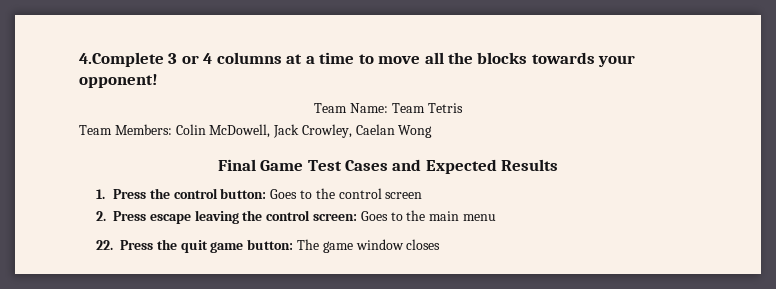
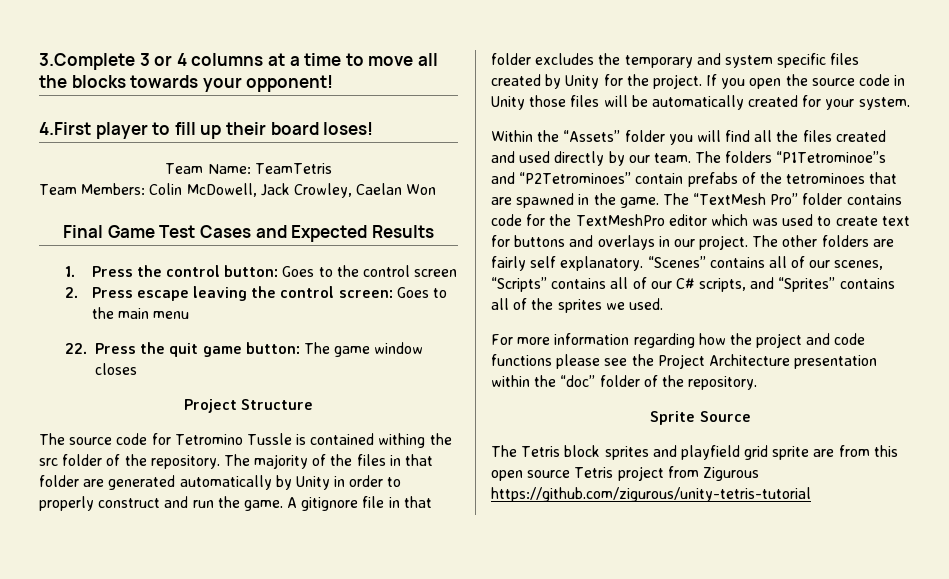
[79,52,164,67] 4.Complete -> [39,53,135,70] 3.Complete
(158, 81) none -> [39,122,374,139] // 4.First player to fill up their board loses!
[391,103,463,113] Team Tetris -> [254,163,332,174] TeamTetris
[398,125,433,138] Wong -> [406,184,437,195] Won
(441, 244) none -> [183,399,314,413] [39,433,452,448] [39,454,434,469] [39,475,402,490] [39,496,432,511] [491,53,860,68] [491,74,906,89] [491,95,910,110] [491,130,886,145] [491,151,887,166] [491,172,898,187] [491,193,902,208] [491,214,910,226] [491,235,894,250] [491,256,884,271] [491,277,895,292] [491,298,663,313] [491,333,866,348] [491,354,878,369] [491,375,758,390] [650,411,751,425] [491,445,898,460] [491,466,759,481] [491,487,811,502] // Project Structure // The source code for Tetromino Tussle is contained withing the src folder of the repository. The majority of the files in that folder are generated automatically by Unity in order to properly construct and run the game. A gitignore file in that folder excludes the temporary and system specific files created by Unity for the project. If you open the source code in Unity those files will be automatically created for your system. // Within the “Assets” folder you will find all the files created and used directly by our team. The folders “P1Tetrominoe”s and “P2Tetrominoes” contain prefabs of the tetrominoes that are spawned in the game. The “TextMesh Pro” folder contains code for the TextMeshPro editor which was used to create text for buttons and overlays in our project. The other folders are fairly self explanatory. “Scenes” contains all of our scenes, “Scripts” contains all of our C# scripts, and “Sprites” contains all of the sprites we used. // For more information regarding how the project and code functions please see the Project Architecture presentation within the “doc” folder of the repository. // Sprite Source // The Tetris block sprites and playfield grid sprite are from this open source Tetris project from Zigurous https://github.com/zigurous/unity-tetris-tutorial

